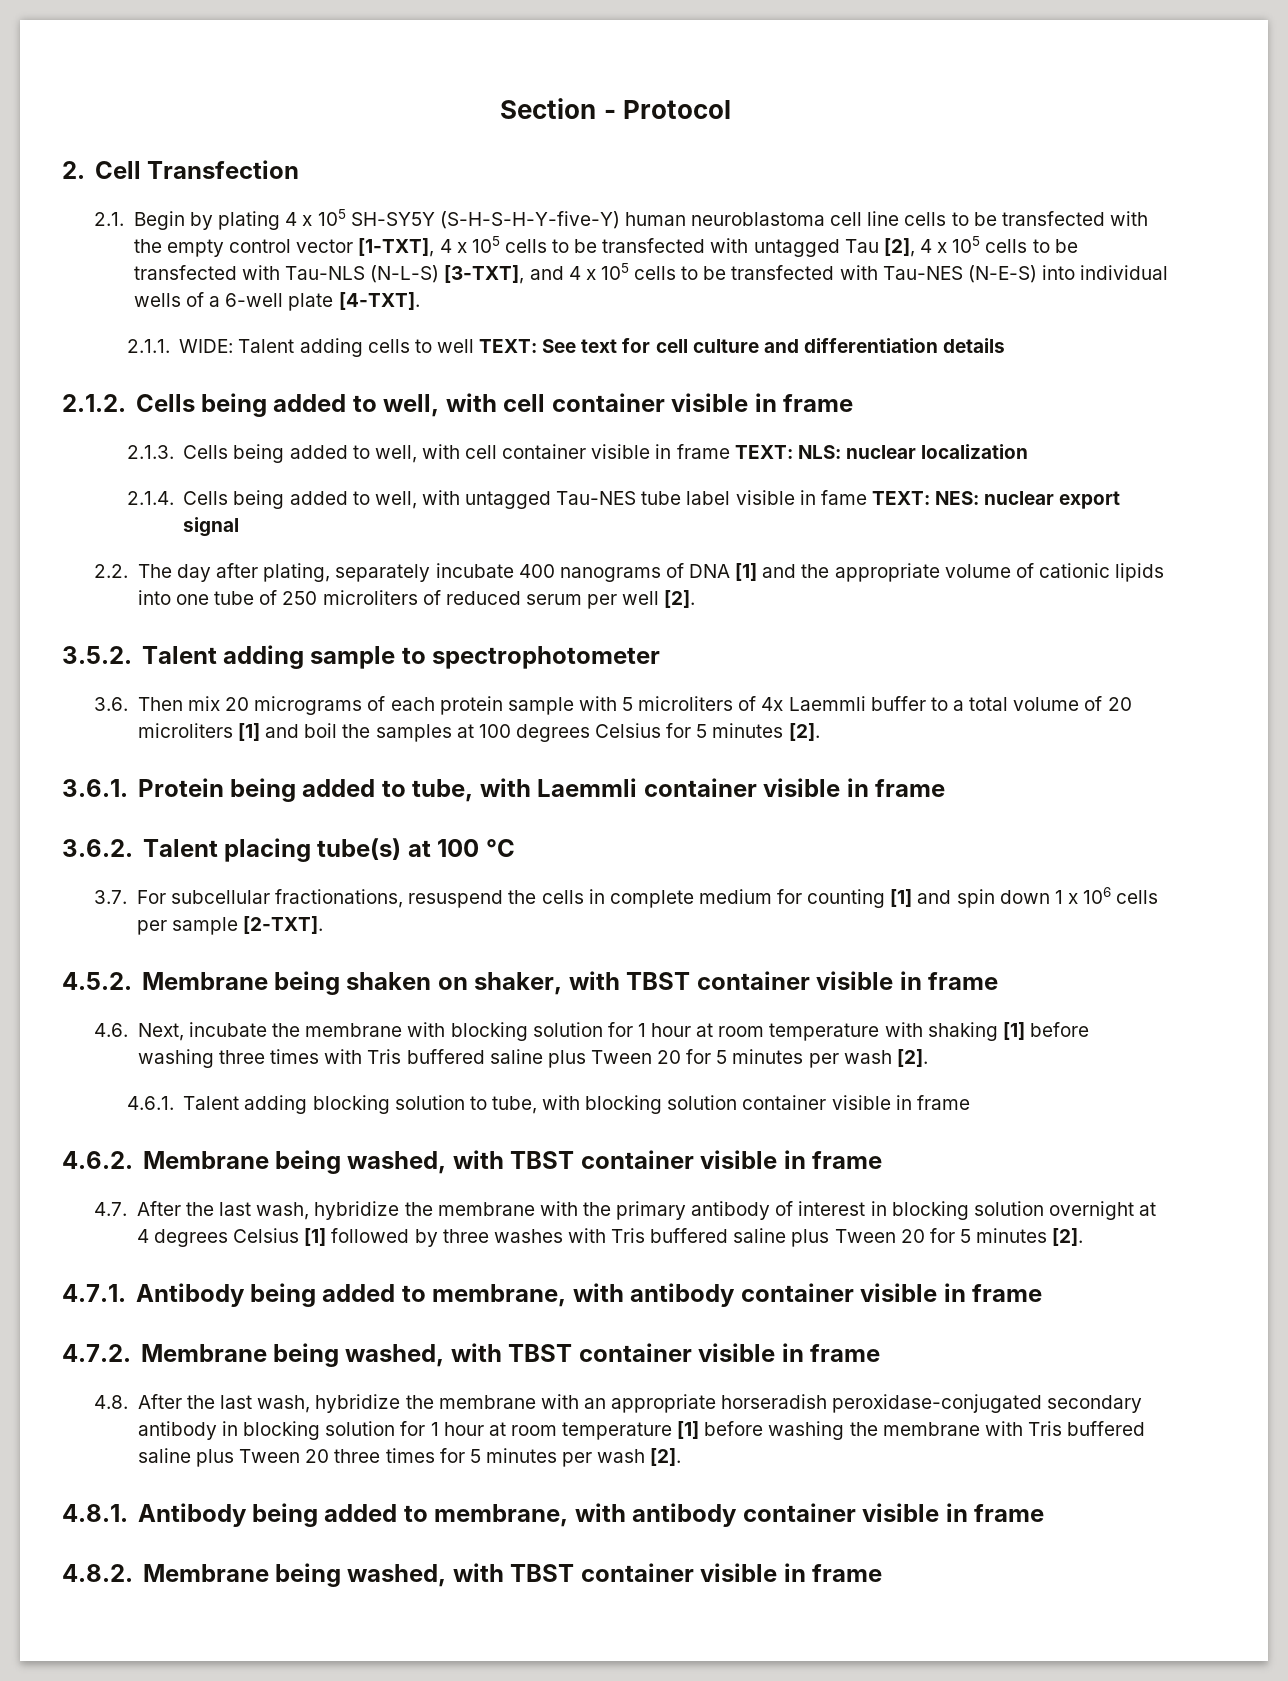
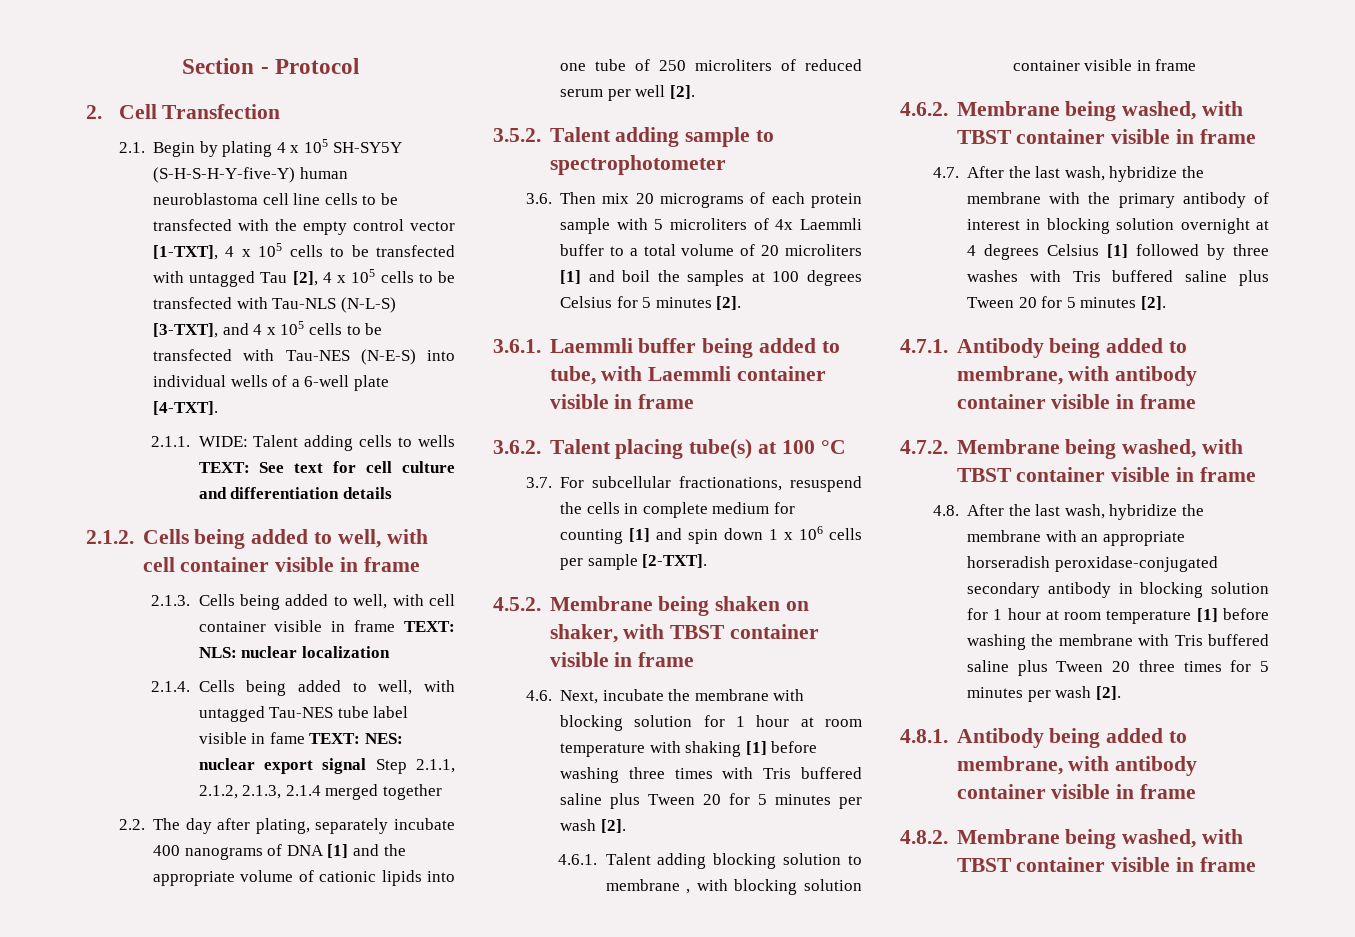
[436,339,474,353] well -> [418,435,456,447] wells
(240, 527) none -> [375,759,455,774] [198,784,442,800] Step 2.1.1, 2.1.2, 2.1.3, 2.1.4 merged together
[137,778,224,797] Protein -> [549,338,697,353] Laemmli buffer
[491,1096,537,1114] tube, -> [605,879,691,894] membrane ,

